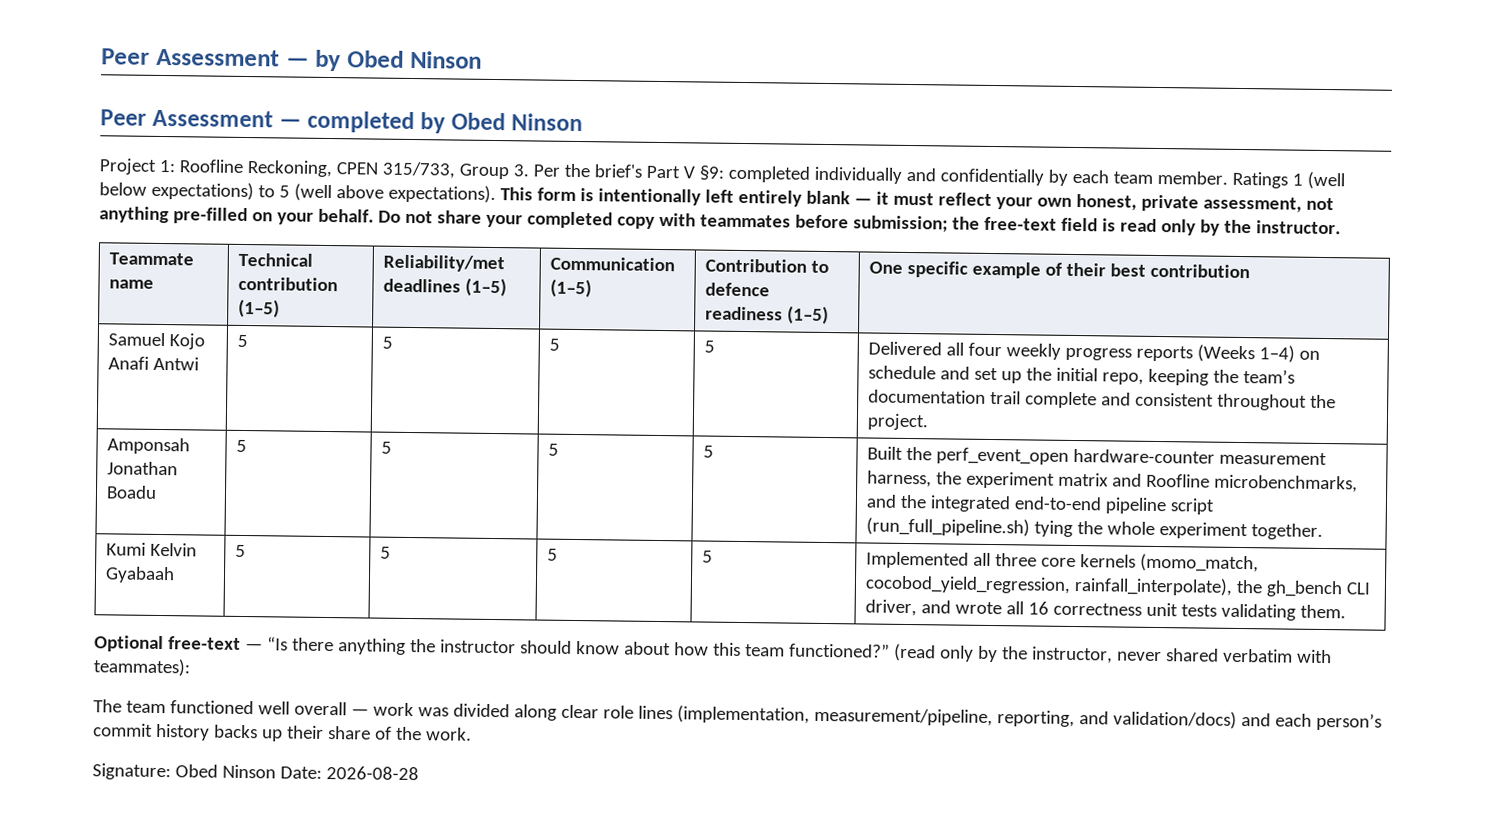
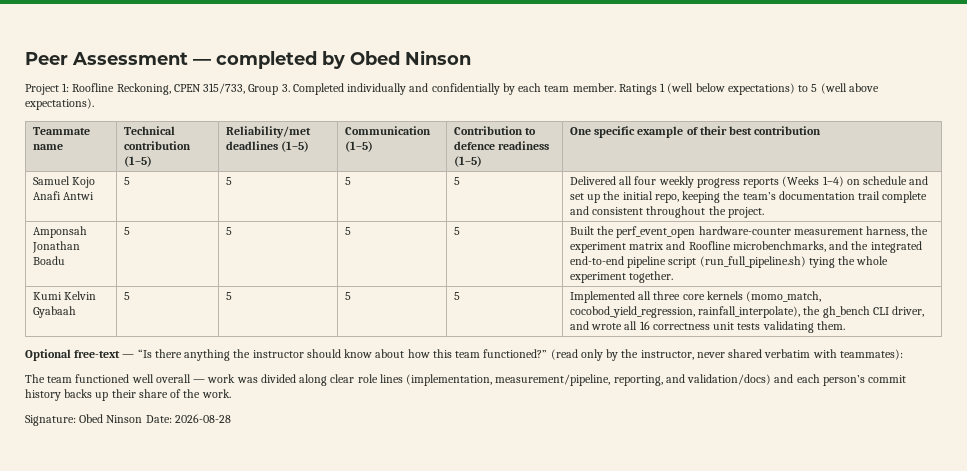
[101,48,482,72] [100,109,302,128] Peer Assessment — by Obed Ninson // Peer Assessment — -> [25,52,211,65] Peer Assessment —
[532,163,810,183] Per the brief's Part V §9: completed -> [292,83,344,95] Completed
[499,187,1334,213] [99,206,1341,236] This form is intentionally left entirely blank — it must reflect your own honest, private assessment, not anything pre-filled on your behalf. Do not share your completed copy with teammates before submission; the free-text field is read only by the instructor. -> (94, 104) none

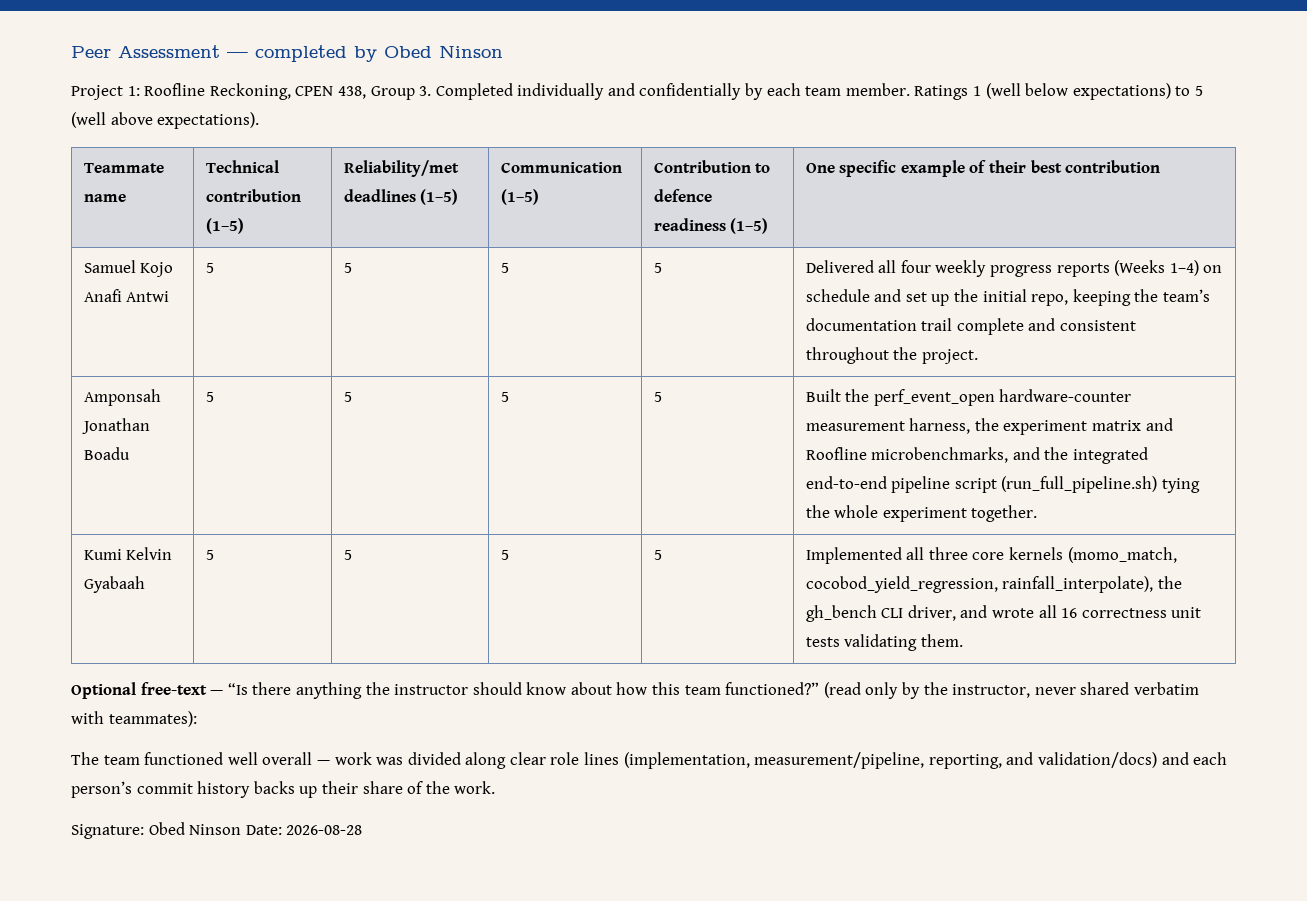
[203,83,246,94] 315/733, -> [337,86,366,99] 438,

